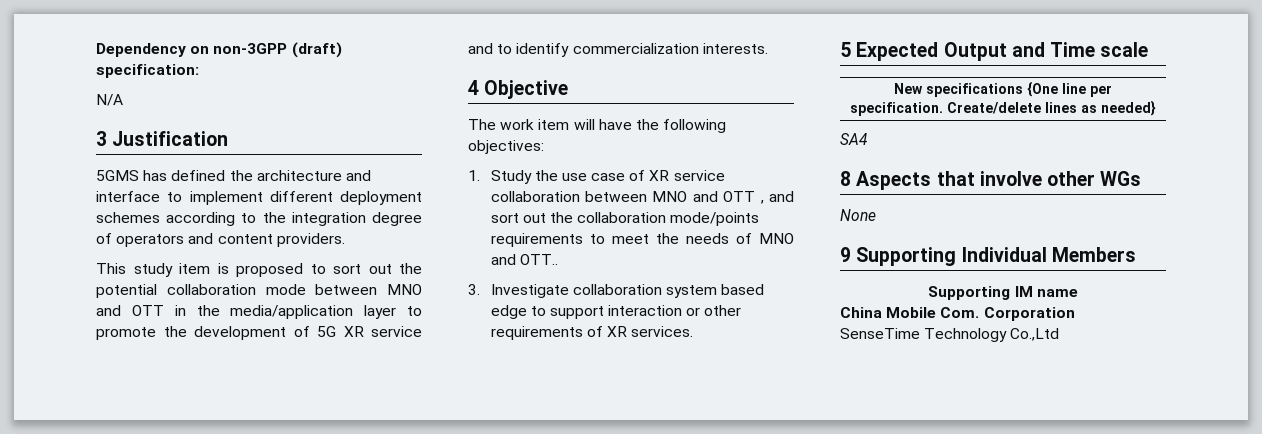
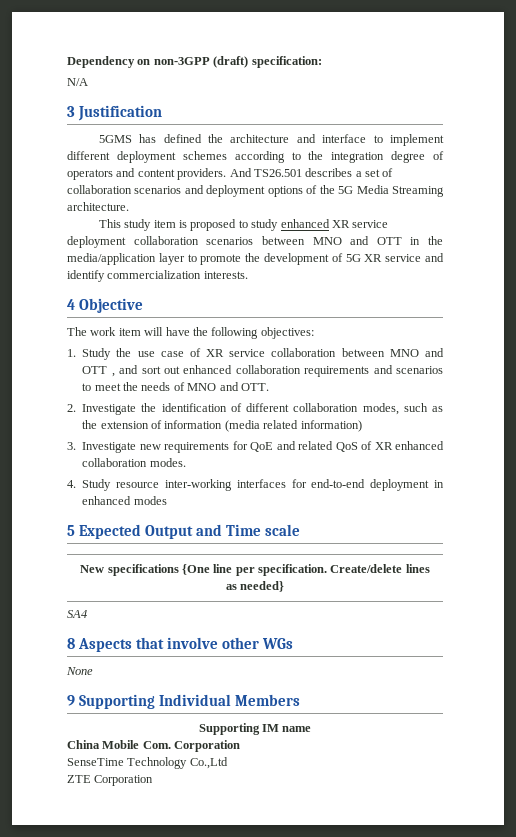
(345, 240) none -> [229,168,394,177] [67,185,445,197] [67,202,129,211] And TS26.501 describes a set of collaboration scenarios and deployment options of the 5G Media Streaming architecture.
[333,263,422,274] [96,284,306,298] sort out the potential collaboration mode -> [251,219,389,231] [67,236,254,248] study enhanced XR service deployment collaboration scenarios
[497,44,513,54] to -> (445, 257) none
[549,212,760,226] [490,233,583,247] the collaboration mode/points requirements -> [183,365,443,377] enhanced collaboration requirements and scenarios
[519,254,558,265] [468,284,765,298] [490,305,742,319] [490,326,694,340] OTT.. // 3. Investigate collaboration system based edge to support interaction or other requirements of XR services. -> [240,383,269,391] [67,403,443,415] [82,420,362,432] [67,441,445,453] [82,458,186,467] [67,479,444,491] [82,496,167,505] OTT. // 2. Investigate the identification of different collaboration modes, such as the extension of information (media related information) // 3. Investigate new requirements for QoE and related QoS of XR enhanced collaboration modes. // 4. Study resource inter-working interfaces for end-to-end deployment in enhanced modes
(1060, 334) none -> [67,775,154,786] // ZTE Corporation

